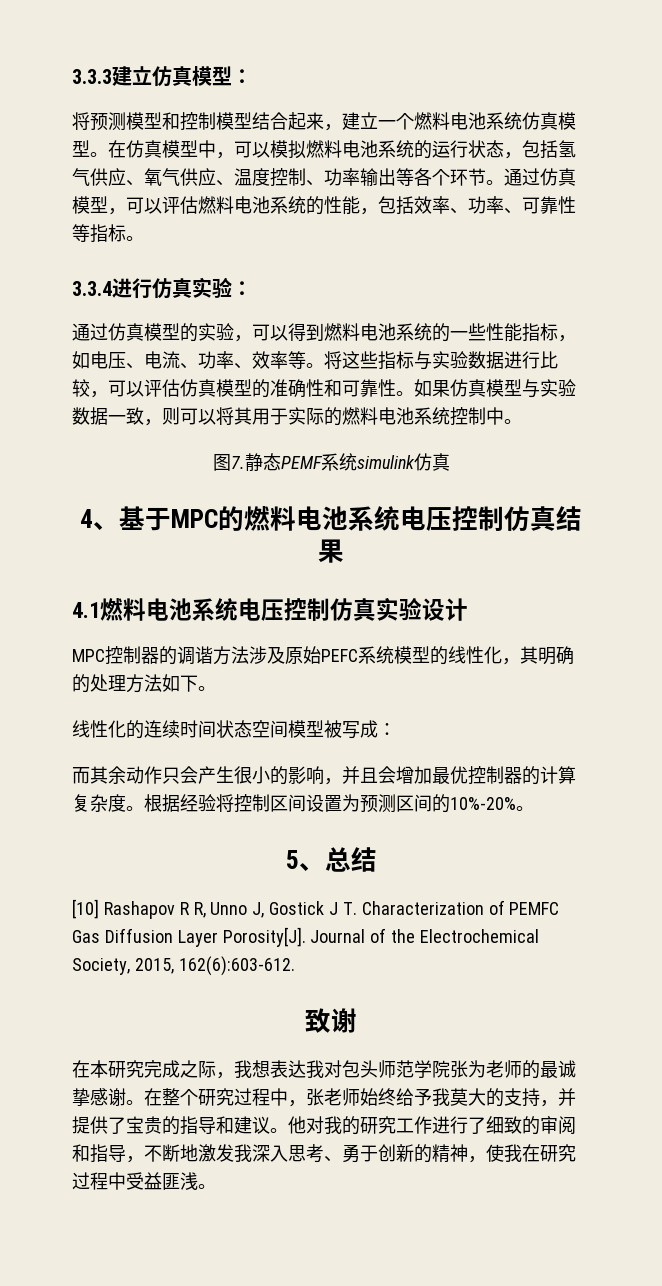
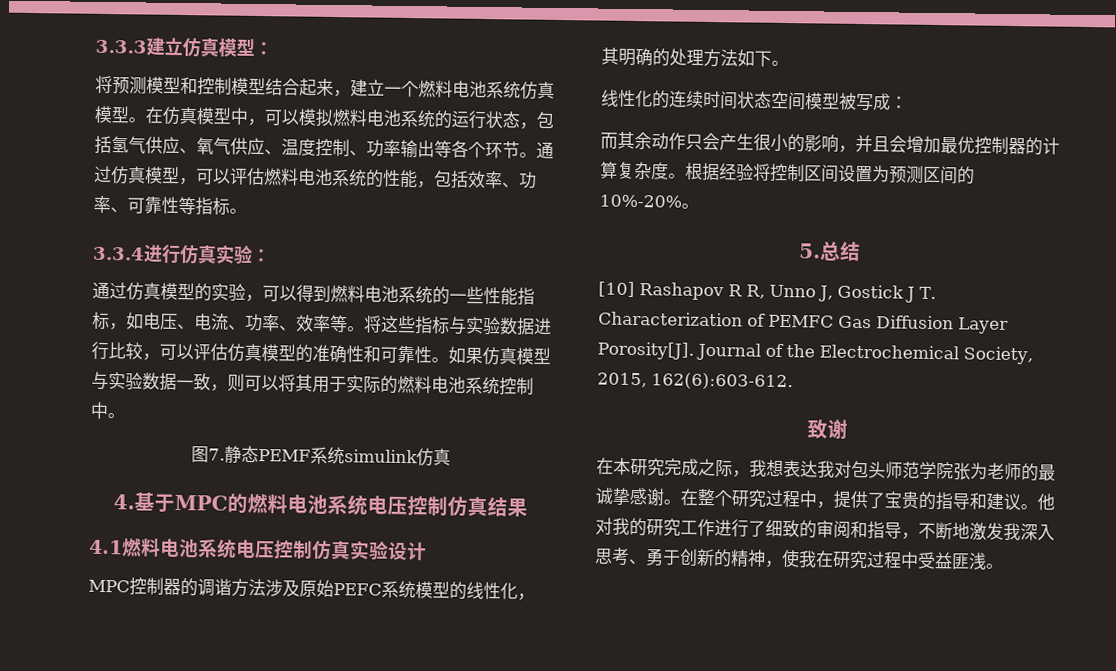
[80,509,119,530] 4、 -> [112,494,135,510] 4.
[285,850,325,871] 5、 -> [799,243,821,259] 5.
[306,1088,576,1107] 张老师始终给予我莫大的支持，并 -> (834, 505) none

